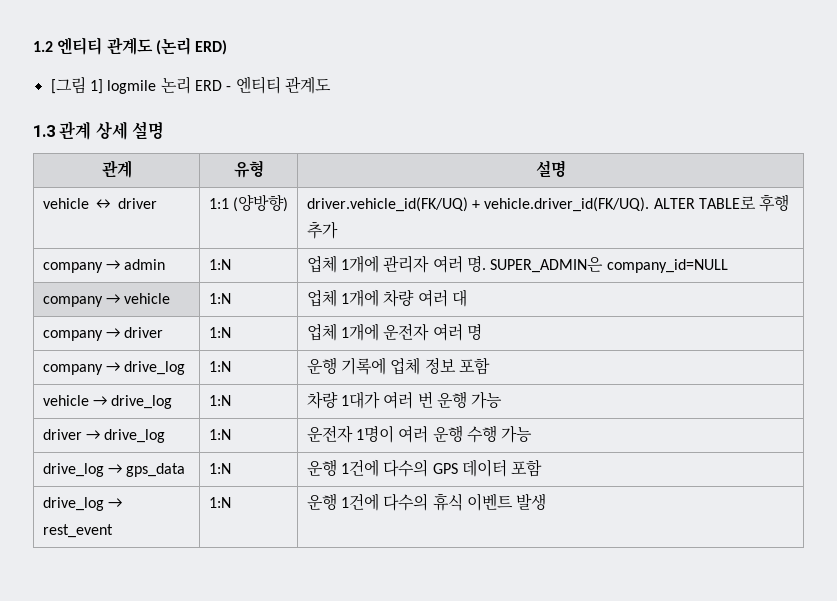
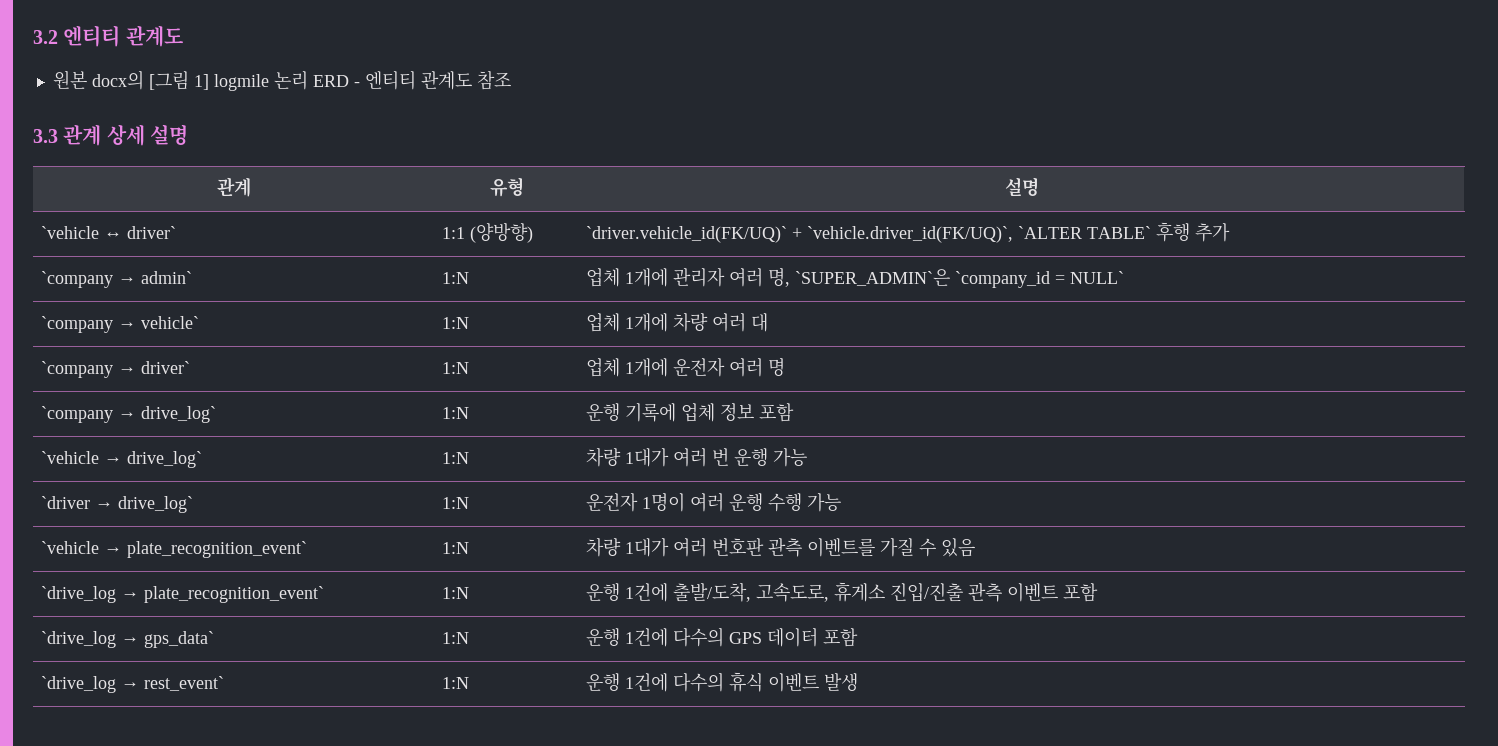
[33,37,228,55] 1.2 엔티티 관계도 (논리 ERD) // -> [33,25,183,47] [52,70,144,90] 3.2 엔티티 관계도 // 원본 docx의
[33,125,55,137] // 1.3 -> [476,70,511,90] [33,129,58,143] 참조 // 3.3
[42,198,158,209] vehicle ↔ driver -> [40,226,176,239] `vehicle ↔ driver`
[306,196,756,212] driver.vehicle_id(FK/UQ) + vehicle.driver_id(FK/UQ). ALTER TABLE로 -> [585,226,1151,243] `driver.vehicle_id(FK/UQ)` + `vehicle.driver_id(FK/UQ)`, `ALTER TABLE`
[42,259,166,273] company → admin -> [40,271,192,288] `company → admin`
[466,256,728,273] [42,293,171,307] 명. SUPER_ADMIN은 company_id=NULL // company → vehicle -> [767,267,1124,288] [40,316,199,333] 명, `SUPER_ADMIN`은 `company_id = NULL` // `company → vehicle`
[42,327,164,341] company → driver -> [40,361,190,378] `company → driver`
[42,361,186,375] company → drive_log -> [40,406,216,423] `company → drive_log`
[42,395,173,409] vehicle → drive_log -> [40,451,202,468] `vehicle → drive_log`
[42,429,166,443] driver → drive_log -> [40,496,193,513] `driver → drive_log`
[42,463,186,477] drive_log → gps_data -> [40,541,307,558] [441,542,469,554] [585,537,975,557] [40,586,324,603] [441,587,469,599] [585,582,1098,602] [40,631,214,648] `vehicle → plate_recognition_event` | 1:N | 차량 1대가 여러 번호판 관측 이벤트를 가질 수 있음 // `drive_log → plate_recognition_event` | 1:N | 운행 1건에 출발/도착, 고속도로, 휴게소 진입/진출 관측 이벤트 포함 // `drive_log → gps_data`
[42,497,122,511] [42,524,113,538] drive_log → rest_event -> [40,676,224,693] `drive_log → rest_event`

